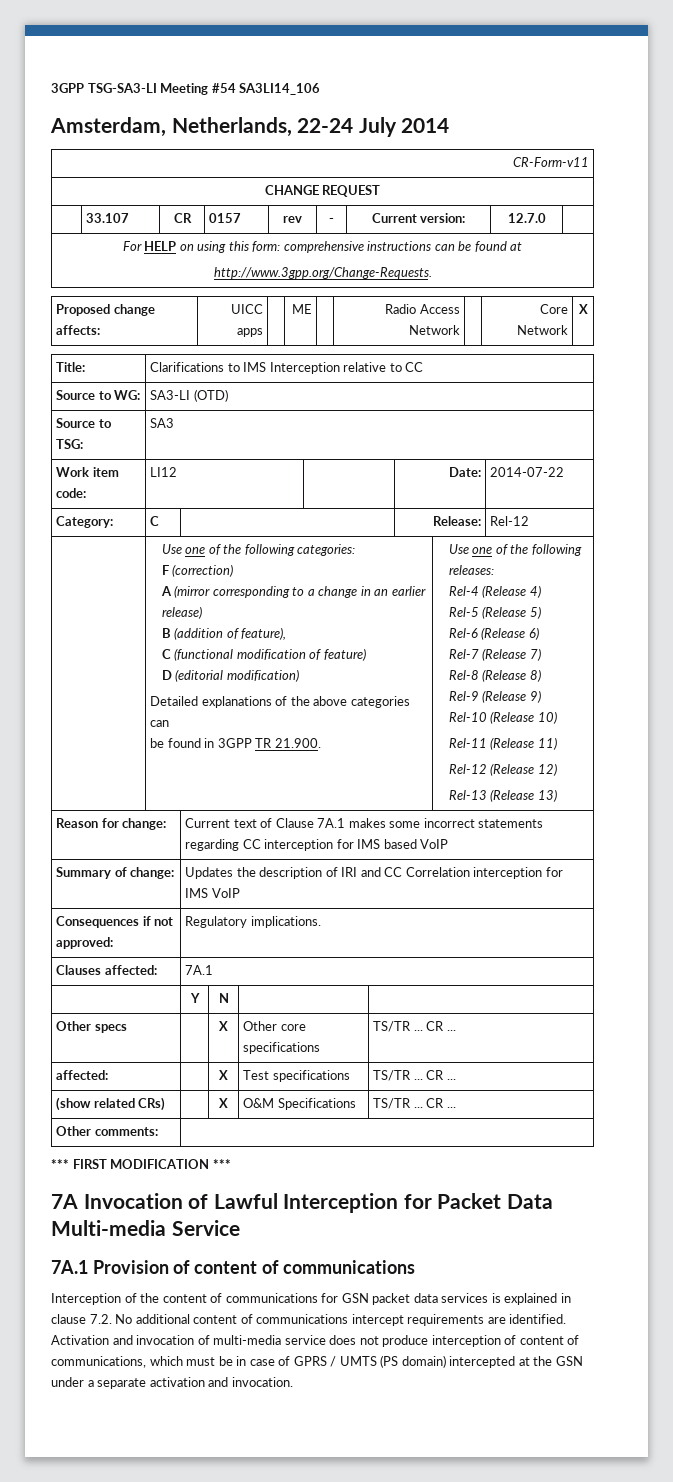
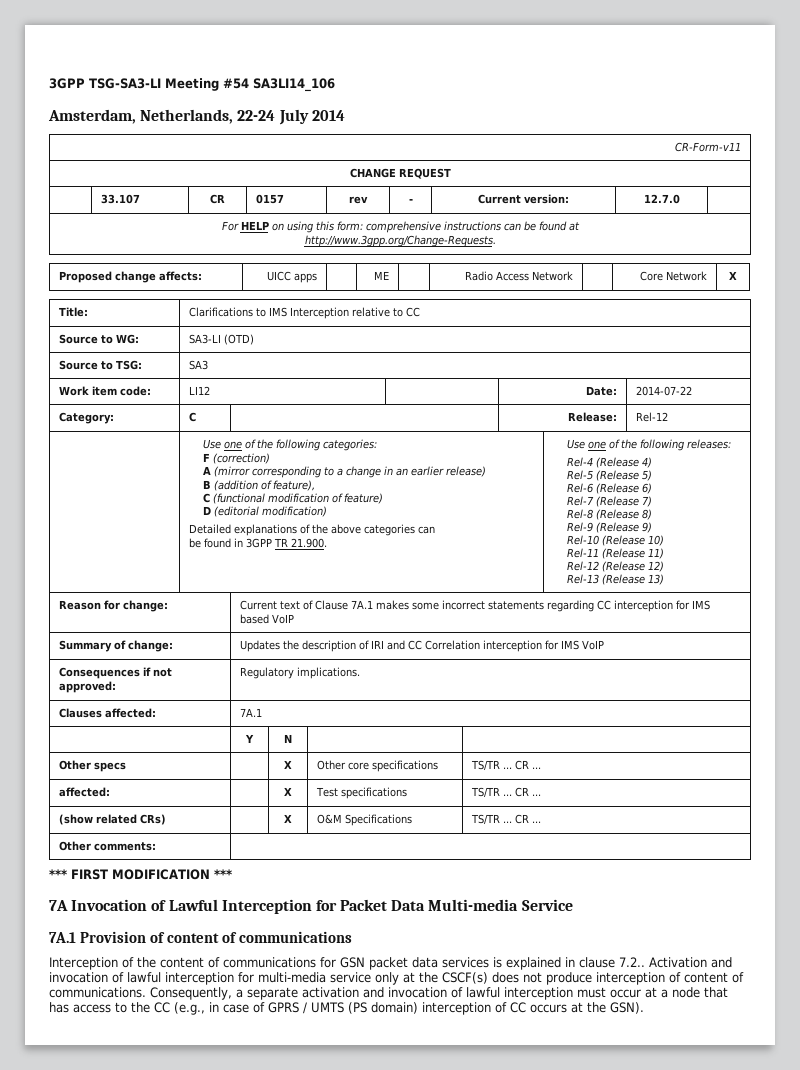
[89,1314,567,1326] [51,1335,326,1345] 7.2. No additional content of communications intercept requirements are identified. Activation and invocation of multi-media service -> [619,957,732,968] [49,972,488,985] 7.2.. Activation and invocation of lawful interception for multi-media service only at the CSCF(s)
[51,1356,233,1368] communications, which must be -> [49,987,728,1000] [49,1002,205,1015] communications. Consequently, a separate activation and invocation of lawful interception must occur at a node that has access to the CC (e.g.,
[449,1356,583,1368] [51,1377,293,1389] intercepted at the GSN under a separate activation and invocation. -> [422,1002,644,1015] interception of CC occurs at the GSN).

